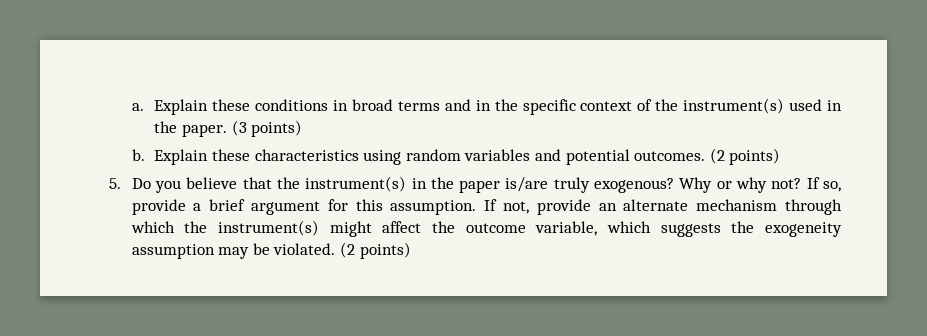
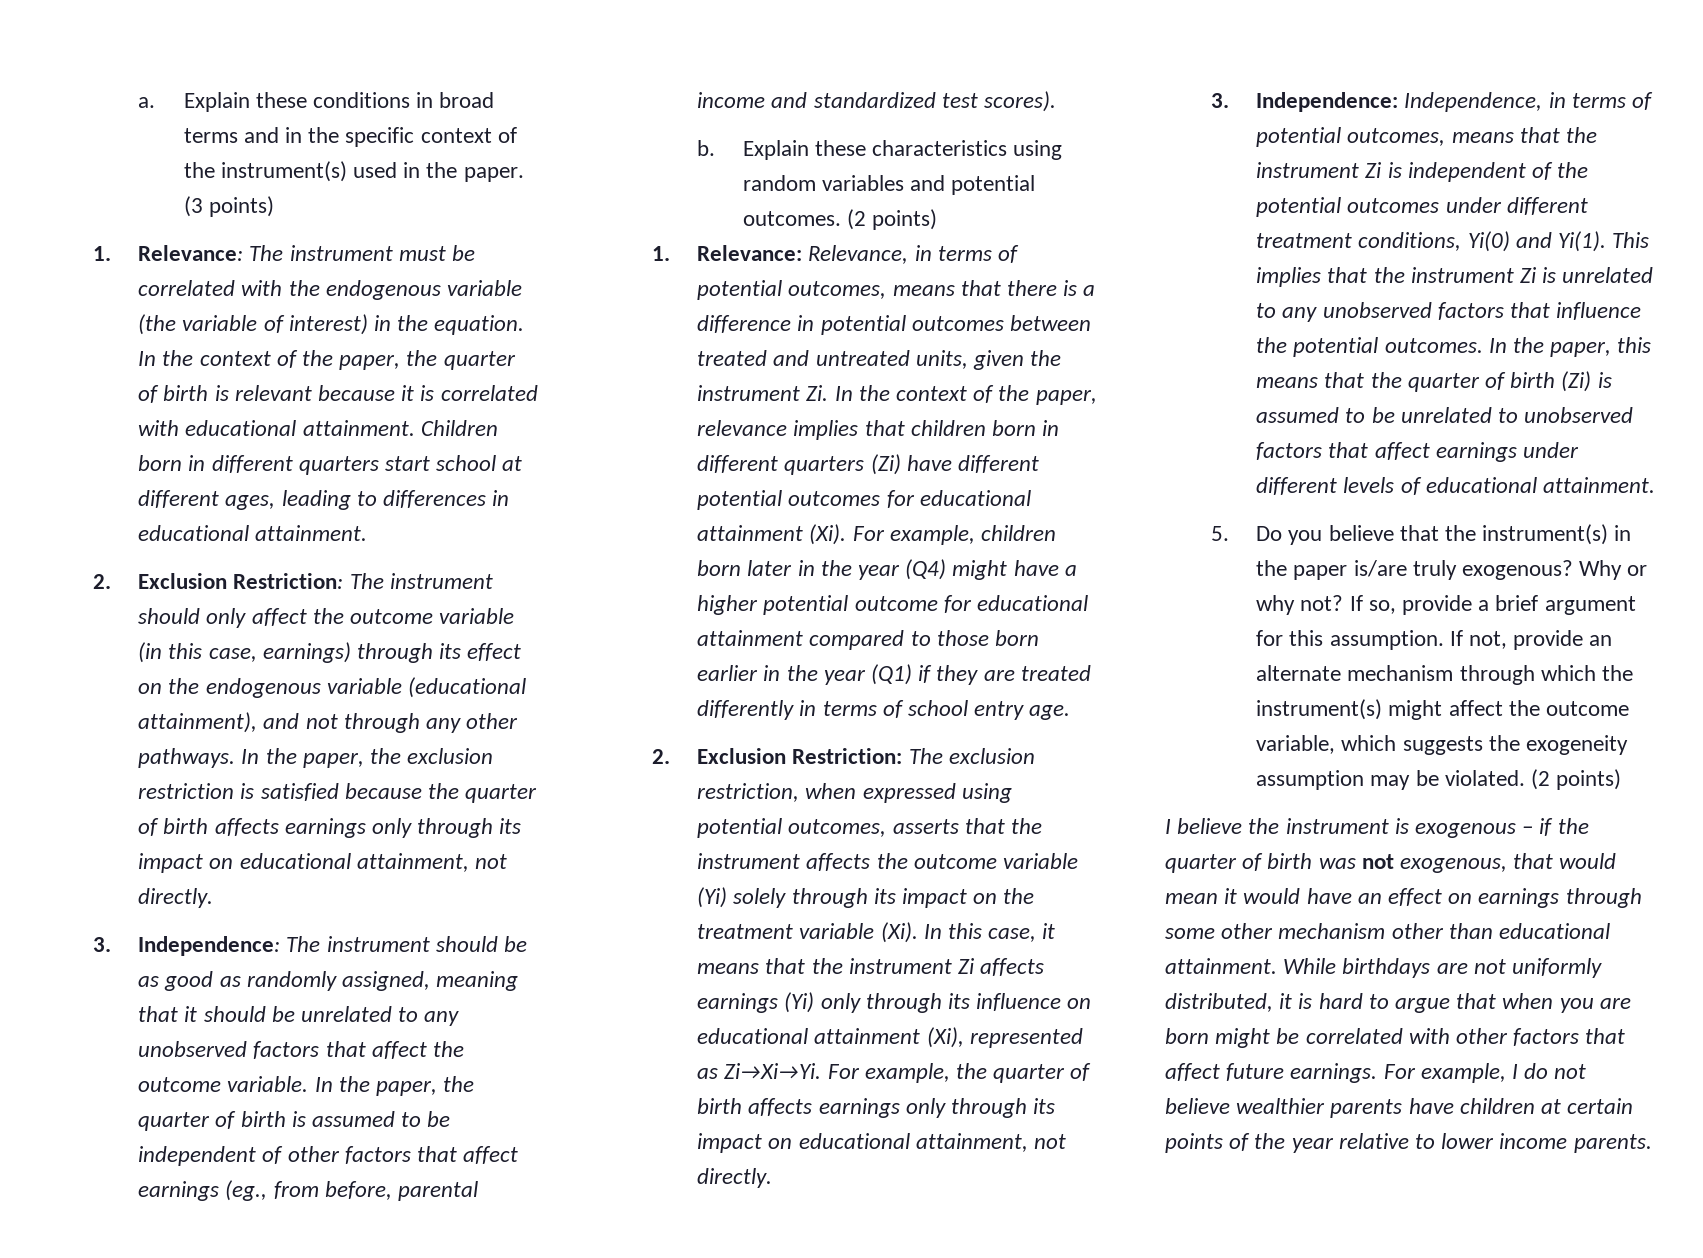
(303, 128) none -> [92,245,475,261] [138,280,522,300] [138,314,525,335] [138,350,516,370] [138,385,538,403] [138,420,498,436] [138,455,523,475] [138,490,510,510] [138,525,368,541] [92,573,493,589] [138,608,515,628] [138,642,522,663] [138,677,526,698] [138,712,519,733] [138,748,494,768] [138,783,538,803] [138,818,522,838] [138,853,507,873] [138,888,214,908] [92,936,527,956] [138,971,519,991] [138,1006,460,1026] [138,1041,464,1059] [138,1076,475,1096] [138,1111,451,1131] [138,1146,519,1166] [138,1180,478,1201] [697,91,1056,112] // 1. Relevance: The instrument must be correlated with the endogenous variable (the variable of interest) in the equation. In the context of the paper, the quarter of birth is relevant because it is correlated with educational attainment. Children born in different quarters start school at different ages, leading to differences in educational attainment. // 2. Exclusion Restriction: The instrument should only affect the outcome variable (in this case, earnings) through its effect on the endogenous variable (educational attainment), and not through any other pathways. In the paper, the exclusion restriction is satisfied because the quarter of birth affects earnings only through its impact on educational attainment, not directly. // 3. Independence: The instrument should be as good as randomly assigned, meaning that it should be unrelated to any unobserved factors that affect the outcome variable. In the paper, the quarter of birth is assumed to be independent of other factors that affect earnings (eg., from before, parental income and standardized test scores).
(781, 156) none -> [651,245,1019,264] [697,280,1096,300] [697,315,1091,335] [697,350,1062,370] [697,385,1097,405] [697,420,1060,440] [697,454,1039,475] [697,490,1031,510] [697,524,1056,545] [697,559,1077,580] [697,595,1088,615] [697,630,1039,650] [697,664,1091,685] [697,700,1071,720] [651,748,1035,764] [697,783,1012,803] [697,818,1042,838] [697,853,1078,871] [697,887,1035,908] [697,922,1056,943] [697,958,1045,976] [697,992,1092,1013] [697,1027,1083,1048] [697,1063,1092,1083] [697,1098,1056,1118] [697,1133,1066,1153] [697,1168,773,1188] [1210,92,1653,112] [1256,127,1597,147] [1256,162,1589,182] [1256,197,1588,217] [1256,231,1650,252] [1256,267,1654,287] [1256,302,1642,322] [1256,337,1652,357] [1256,371,1612,392] [1256,407,1634,423] [1256,442,1579,462] [1256,477,1655,495] // 1. Relevance: Relevance, in terms of potential outcomes, means that there is a difference in potential outcomes between treated and untreated units, given the instrument Zi. In the context of the paper, relevance implies that children born in different quarters (Zi) have different potential outcomes for educational attainment (Xi). For example, children born later in the year (Q4) might have a higher potential outcome for educational attainment compared to those born earlier in the year (Q1) if they are treated differently in terms of school entry age. // 2. Exclusion Restriction: The exclusion restriction, when expressed using potential outcomes, asserts that the instrument affects the outcome variable (Yi) solely through its impact on the treatment variable (Xi). In this case, it means that the instrument Zi affects earnings (Yi) only through its influence on educational attainment (Xi), represented as Zi→Xi→Yi. For example, the quarter of birth affects earnings only through its impact on educational attainment, not directly. // 3. Independence: Independence, in terms of potential outcomes, means that the instrument Zi is independent of the potential outcomes under different treatment conditions, Yi(0) and Yi(1). This implies that the instrument Zi is unrelated to any unobserved factors that influence the potential outcomes. In the paper, this means that the quarter of birth (Zi) is assumed to be unrelated to unobserved factors that affect earnings under different levels of educational attainment.
(411, 250) none -> [1165,818,1589,838] [1165,853,1617,873] [1165,888,1642,908] [1165,923,1611,939] [1165,958,1603,978] [1165,993,1631,1013] [1165,1028,1626,1048] [1165,1063,1587,1083] [1165,1098,1634,1118] [1165,1133,1652,1153] // I believe the instrument is exogenous – if the quarter of birth was not exogenous, that would mean it would have an effect on earnings through some other mechanism other than educational attainment. While birthdays are not uniformly distributed, it is hard to argue that when you are born might be correlated with other factors that affect future earnings. For example, I do not believe wealthier parents have children at certain points of the year relative to lower income parents.

